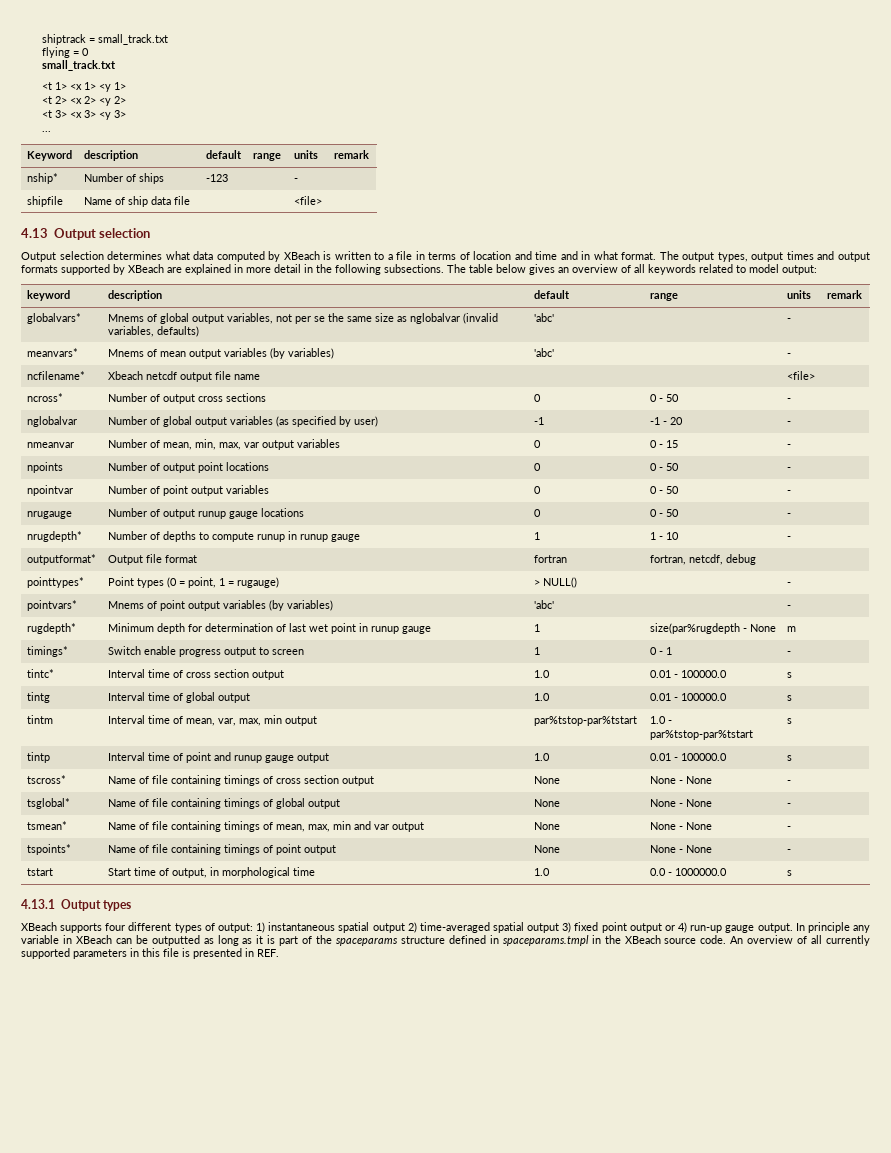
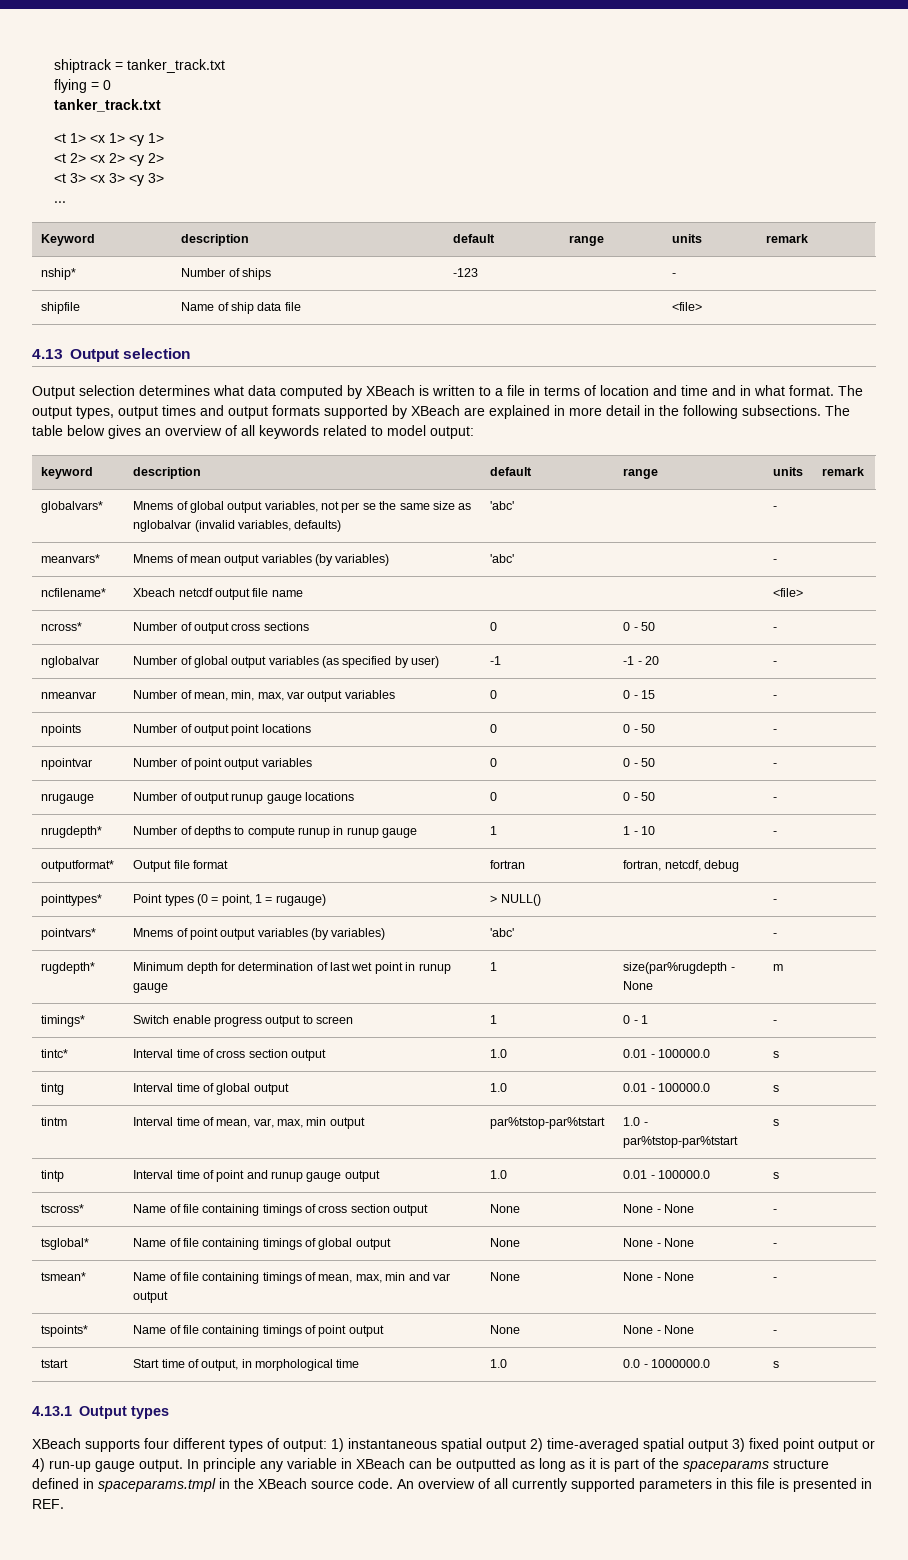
[97,34,168,45] small_track.txt -> [127,59,226,73] tanker_track.txt
[41,60,116,71] small_track.txt -> [54,99,162,112] tanker_track.txt

